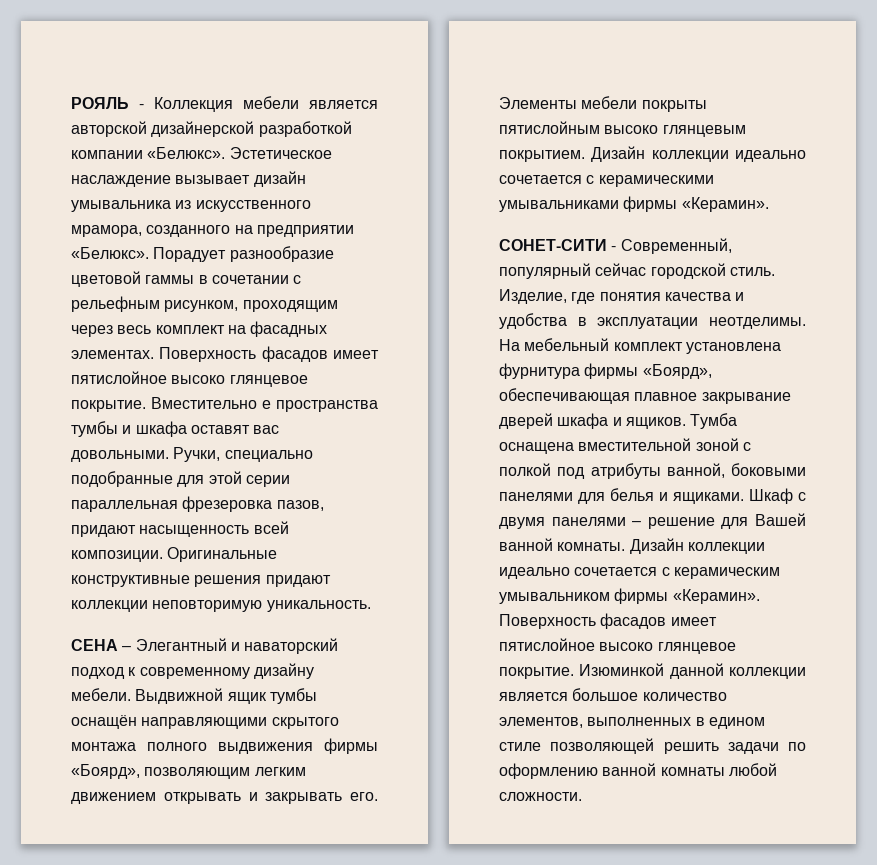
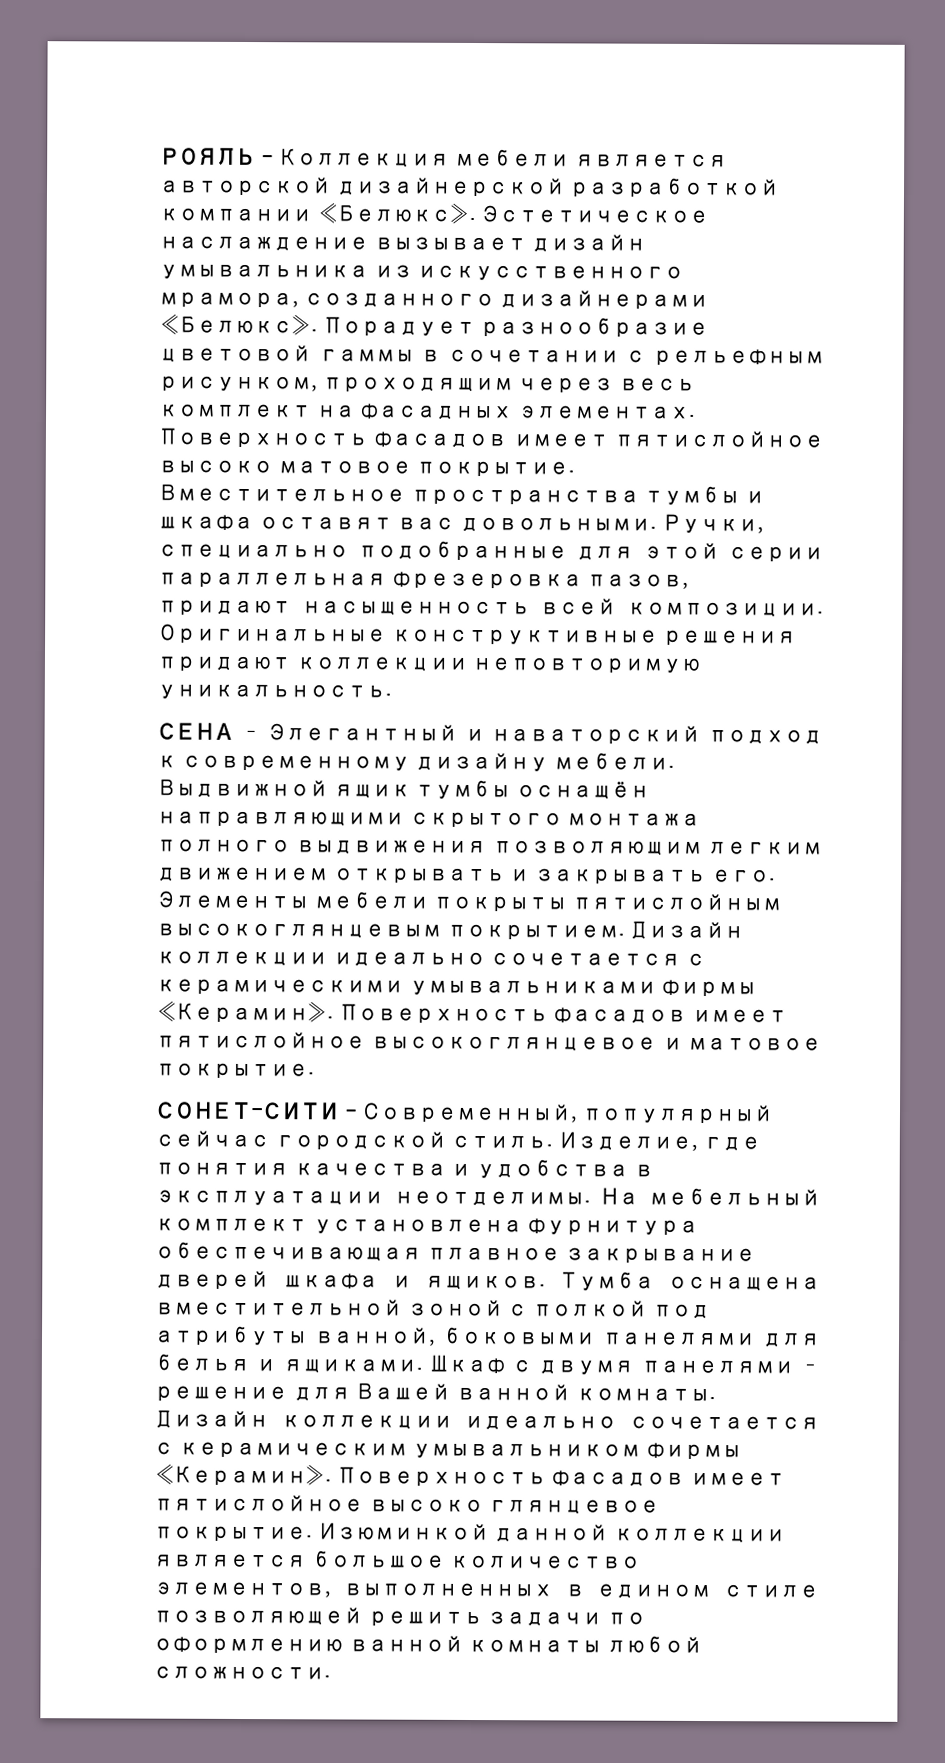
[234,225,354,237] на предприятии -> [499,290,710,310] дизайнерами
[229,375,308,387] [71,397,271,412] глянцевое покрытие. Вместительно е -> [277,460,576,477] [158,483,406,502] матовое покрытие. Вместительное
[324,738,378,754] [71,764,140,779] фирмы «Боярд», -> (488, 847) none
[604,125,746,137] высоко глянцевым -> [156,922,442,939] высокоглянцевым
(769, 204) none -> [338,1003,789,1024] [156,1031,823,1052] [156,1062,315,1079] Поверхность фасадов имеет пятислойное высокоглянцевое и матовое покрытие.
[584,363,712,379] фирмы «Боярд», -> (700, 1226) none

